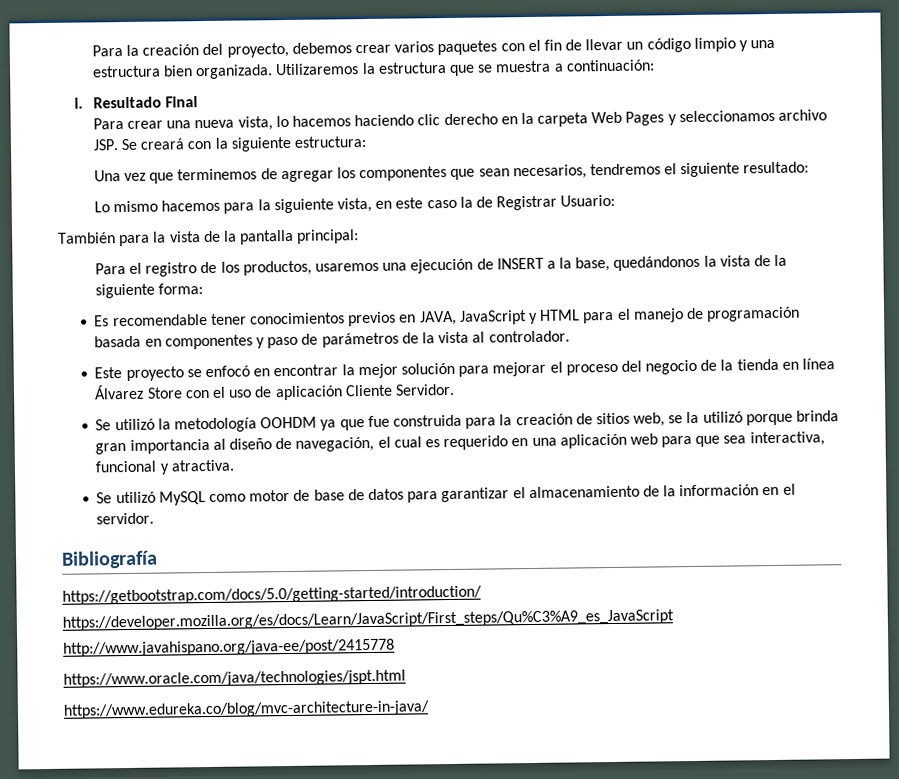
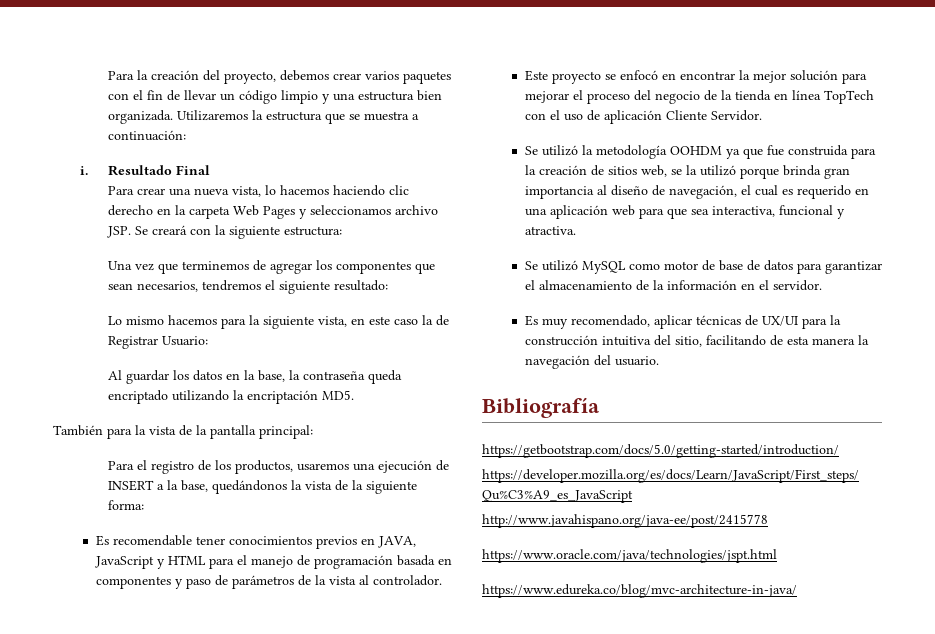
(616, 200) none -> [107,370,402,384] [107,390,354,404] // Al guardar los datos en la base, la contraseña queda encriptado utilizando la encriptación MD5.
[94,384,183,400] Álvarez Store -> [823,90,874,104] TopTech
(155, 518) none -> [524,315,841,329] [524,335,869,347] [524,355,659,369] // Es muy recomendado, aplicar técnicas de UX/UI para la construcción intuitiva del sitio, facilitando de esta manera la navegación del usuario.

